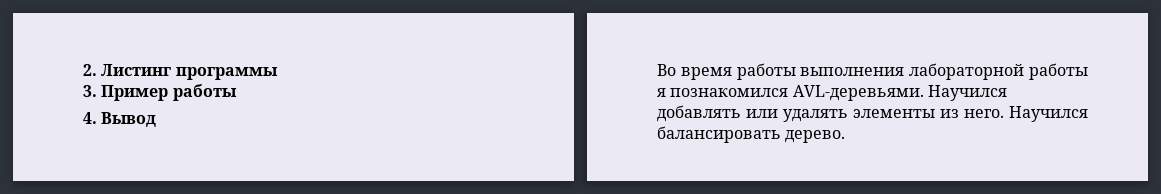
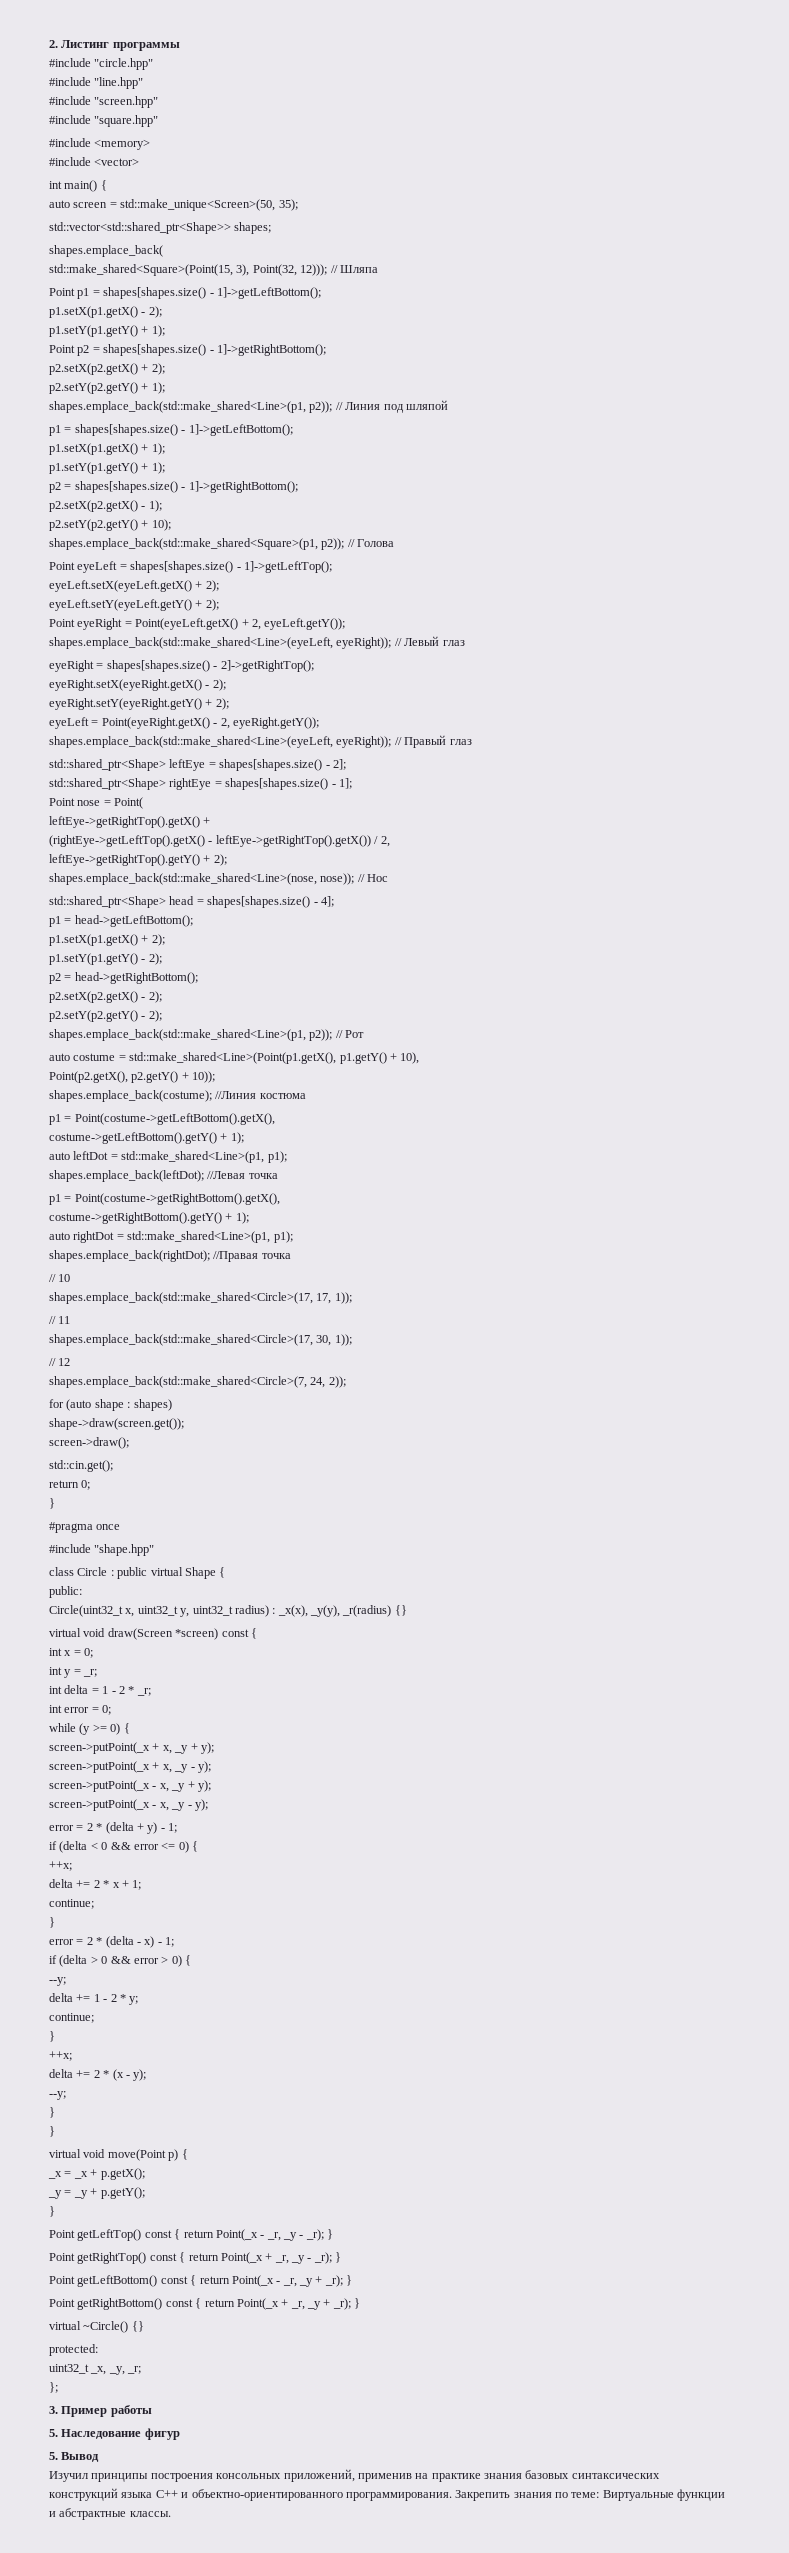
[83,84,237,101] [83,112,157,127] [657,63,1088,80] [657,85,1007,101] [657,105,1088,122] [657,126,846,143] 3. Пример работы // 4. Вывод // Во время работы выполнения лабораторной работы я познакомился AVL-деревьями. Научился добавлять или удалять элементы из него. Научился балансировать дерево. -> [49,58,154,70] [49,77,144,89] [49,96,159,108] [49,115,159,127] [49,138,151,150] [49,157,140,166] [49,180,107,192] [49,199,298,211] [49,222,272,234] [49,245,163,257] [49,264,378,276] [49,287,321,299] [49,306,162,318] [49,325,165,337] [49,344,326,356] [49,363,165,375] [49,382,165,394] [49,400,448,413] [49,424,293,436] [49,443,165,455] [49,462,165,474] [49,481,298,493] [49,500,162,512] [49,519,171,531] [49,538,395,550] [49,561,332,573] [49,580,219,592] [49,599,219,611] [49,618,346,630] [49,636,465,649] [49,660,314,672] [49,679,226,691] [49,698,229,710] [49,717,319,729] [49,735,472,748] [49,759,346,771] [49,778,352,790] [49,797,144,809] [49,816,211,828] [49,835,390,847] [49,854,227,866] [49,873,389,885] [49,896,334,908] [49,915,193,927] [49,934,165,946] [49,953,162,965] [49,972,198,984] [49,991,162,1003] [49,1010,162,1022] [49,1029,365,1041] [49,1052,420,1064] [49,1071,216,1083] [49,1090,306,1102] [49,1113,275,1125] [49,1132,244,1144] [49,1151,287,1163] [49,1170,278,1182] [49,1193,280,1205] [49,1212,249,1224] [49,1231,293,1243] [49,1250,291,1262] [49,1274,71,1282] [49,1292,352,1304] [49,1316,71,1324] [49,1334,352,1346] [49,1358,71,1366] [49,1376,346,1388] [49,1399,172,1411] [49,1418,184,1430] [49,1437,129,1449] [49,1460,113,1472] [49,1480,91,1490] [49,1498,55,1509] [49,1522,121,1533] [49,1544,155,1556] [49,1567,226,1579] [49,1586,82,1598] [49,1605,407,1617] [49,1628,257,1640] [49,1648,94,1658] [49,1667,98,1678] [49,1685,151,1696] [49,1705,112,1715] [49,1723,130,1735] [49,1742,214,1754] [49,1761,211,1773] [49,1780,211,1792] [49,1799,208,1811] [49,1822,177,1834] [49,1841,198,1853] [49,1861,72,1871] [49,1879,142,1890] [49,1899,94,1909] [49,1917,55,1928] [49,1936,174,1948] [49,1955,191,1967] [49,1977,66,1986] [49,1993,139,2005] [49,2013,94,2023] [49,2031,55,2042] [49,2051,72,2061] [49,2069,147,2081] [49,2091,66,2100] [49,2107,55,2118] [49,2126,55,2137] [49,2149,188,2161] [48,2168,145,2180] [48,2187,145,2199] [49,2206,55,2217] [49,2229,334,2241] [49,2252,342,2264] [49,2275,353,2287] [49,2298,361,2310] [49,2321,144,2333] [49,2344,98,2356] [49,2364,142,2375] [49,2382,58,2393] [49,2405,152,2417] [49,2428,180,2440] [49,2452,100,2462] [49,2469,660,2482] [49,2488,726,2501] [49,2508,171,2520] #include "circle.hpp" // #include "line.hpp" // #include "screen.hpp" // #include "square.hpp" // #include <memory> // #include <vector> // int main() { // auto screen = std::make_unique<Screen>(50, 35); // std::vector<std::shared_ptr<Shape>> shapes; // shapes.emplace_back( // std::make_shared<Square>(Point(15, 3), Point(32, 12))); // Шляпа // Point p1 = shapes[shapes.size() - 1]->getLeftBottom(); // p1.setX(p1.getX() - 2); // p1.setY(p1.getY() + 1); // Point p2 = shapes[shapes.size() - 1]->getRightBottom(); // p2.setX(p2.getX() + 2); // p2.setY(p2.getY() + 1); // shapes.emplace_back(std::make_shared<Line>(p1, p2)); // Линия под шляпой // p1 = shapes[shapes.size() - 1]->getLeftBottom(); // p1.setX(p1.getX() + 1); // p1.setY(p1.getY() + 1); // p2 = shapes[shapes.size() - 1]->getRightBottom(); // p2.setX(p2.getX() - 1); // p2.setY(p2.getY() + 10); // shapes.emplace_back(std::make_shared<Square>(p1, p2)); // Голова // Point eyeLeft = shapes[shapes.size() - 1]->getLeftTop(); // eyeLeft.setX(eyeLeft.getX() + 2); // eyeLeft.setY(eyeLeft.getY() + 2); // Point eyeRight = Point(eyeLeft.getX() + 2, eyeLeft.getY()); // shapes.emplace_back(std::make_shared<Line>(eyeLeft, eyeRight)); // Левый глаз // eyeRight = shapes[shapes.size() - 2]->getRightTop(); // eyeRight.setX(eyeRight.getX() - 2); // eyeRight.setY(eyeRight.getY() + 2); // eyeLeft = Point(eyeRight.getX() - 2, eyeRight.getY()); // shapes.emplace_back(std::make_shared<Line>(eyeLeft, eyeRight)); // Правый глаз // std::shared_ptr<Shape> leftEye = shapes[shapes.size() - 2]; // std::shared_ptr<Shape> rightEye = shapes[shapes.size() - 1]; // Point nose = Point( // leftEye->getRightTop().getX() + // (rightEye->getLeftTop().getX() - leftEye->getRightTop().getX()) / 2, // leftEye->getRightTop().getY() + 2); // shapes.emplace_back(std::make_shared<Line>(nose, nose)); // Нос // std::shared_ptr<Shape> head = shapes[shapes.size() - 4]; // p1 = head->getLeftBottom(); // p1.setX(p1.getX() + 2); // p1.setY(p1.getY() - 2); // p2 = head->getRightBottom(); // p2.setX(p2.getX() - 2); // p2.setY(p2.getY() - 2); // shapes.emplace_back(std::make_shared<Line>(p1, p2)); // Рот // auto costume = std::make_shared<Line>(Point(p1.getX(), p1.getY() + 10), // Point(p2.getX(), p2.getY() + 10)); // shapes.emplace_back(costume); //Линия костюма // p1 = Point(costume->getLeftBottom().getX(), // costume->getLeftBottom().getY() + 1); // auto leftDot = std::make_shared<Line>(p1, p1); // shapes.emplace_back(leftDot); //Левая точка // p1 = Point(costume->getRightBottom().getX(), // costume->getRightBottom().getY() + 1); // auto rightDot = std::make_shared<Line>(p1, p1); // shapes.emplace_back(rightDot); //Правая точка // // 10 // shapes.emplace_back(std::make_shared<Circle>(17, 17, 1)); // // 11 // shapes.emplace_back(std::make_shared<Circle>(17, 30, 1)); // // 12 // shapes.emplace_back(std::make_shared<Circle>(7, 24, 2)); // for (auto shape : shapes) // shape->draw(screen.get()); // screen->draw(); // std::cin.get(); // return 0; // } // #pragma once // #include "shape.hpp" // class Circle : public virtual Shape { // public: // Circle(uint32_t x, uint32_t y, uint32_t radius) : _x(x), _y(y), _r(radius) {} // virtual void draw(Screen *screen) const { // int x = 0; // int y = _r; // int delta = 1 - 2 * _r; // int error = 0; // while (y >= 0) { // screen->putPoint(_x + x, _y + y); // screen->putPoint(_x + x, _y - y); // screen->putPoint(_x - x, _y + y); // screen->putPoint(_x - x, _y - y); // error = 2 * (delta + y) - 1; // if (delta < 0 && error <= 0) { // ++x; // delta += 2 * x + 1; // continue; // } // error = 2 * (delta - x) - 1; // if (delta > 0 && error > 0) { // --y; // delta += 1 - 2 * y; // continue; // } // ++x; // delta += 2 * (x - y); // --y; // } // } // virtual void move(Point p) { // _x = _x + p.getX(); // _y = _y + p.getY(); // } // Point getLeftTop() const { return Point(_x - _r, _y - _r); } // Point getRightTop() const { return Point(_x + _r, _y - _r); } // Point getLeftBottom() const { return Point(_x - _r, _y + _r); } // Point getRightBottom() const { return Point(_x + _r, _y + _r); } // virtual ~Circle() {} // protected: // uint32_t _x, _y, _r; // }; // 3. Пример работы // 5. Наследование фигур // 5. Вывод // Изучил принципы построения консольных приложений, применив на практике знания базовых синтаксических конструкций языка C++ и объектно-ориентированного программирования. Закрепить знания по теме: Виртуальные функции и абстрактные классы.

